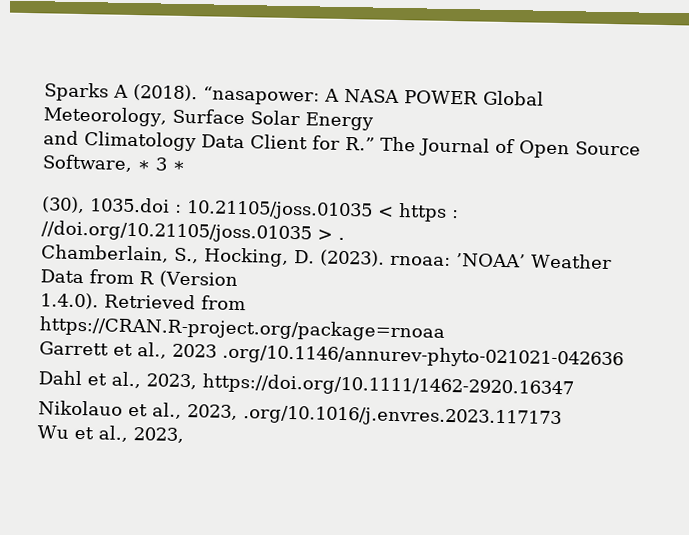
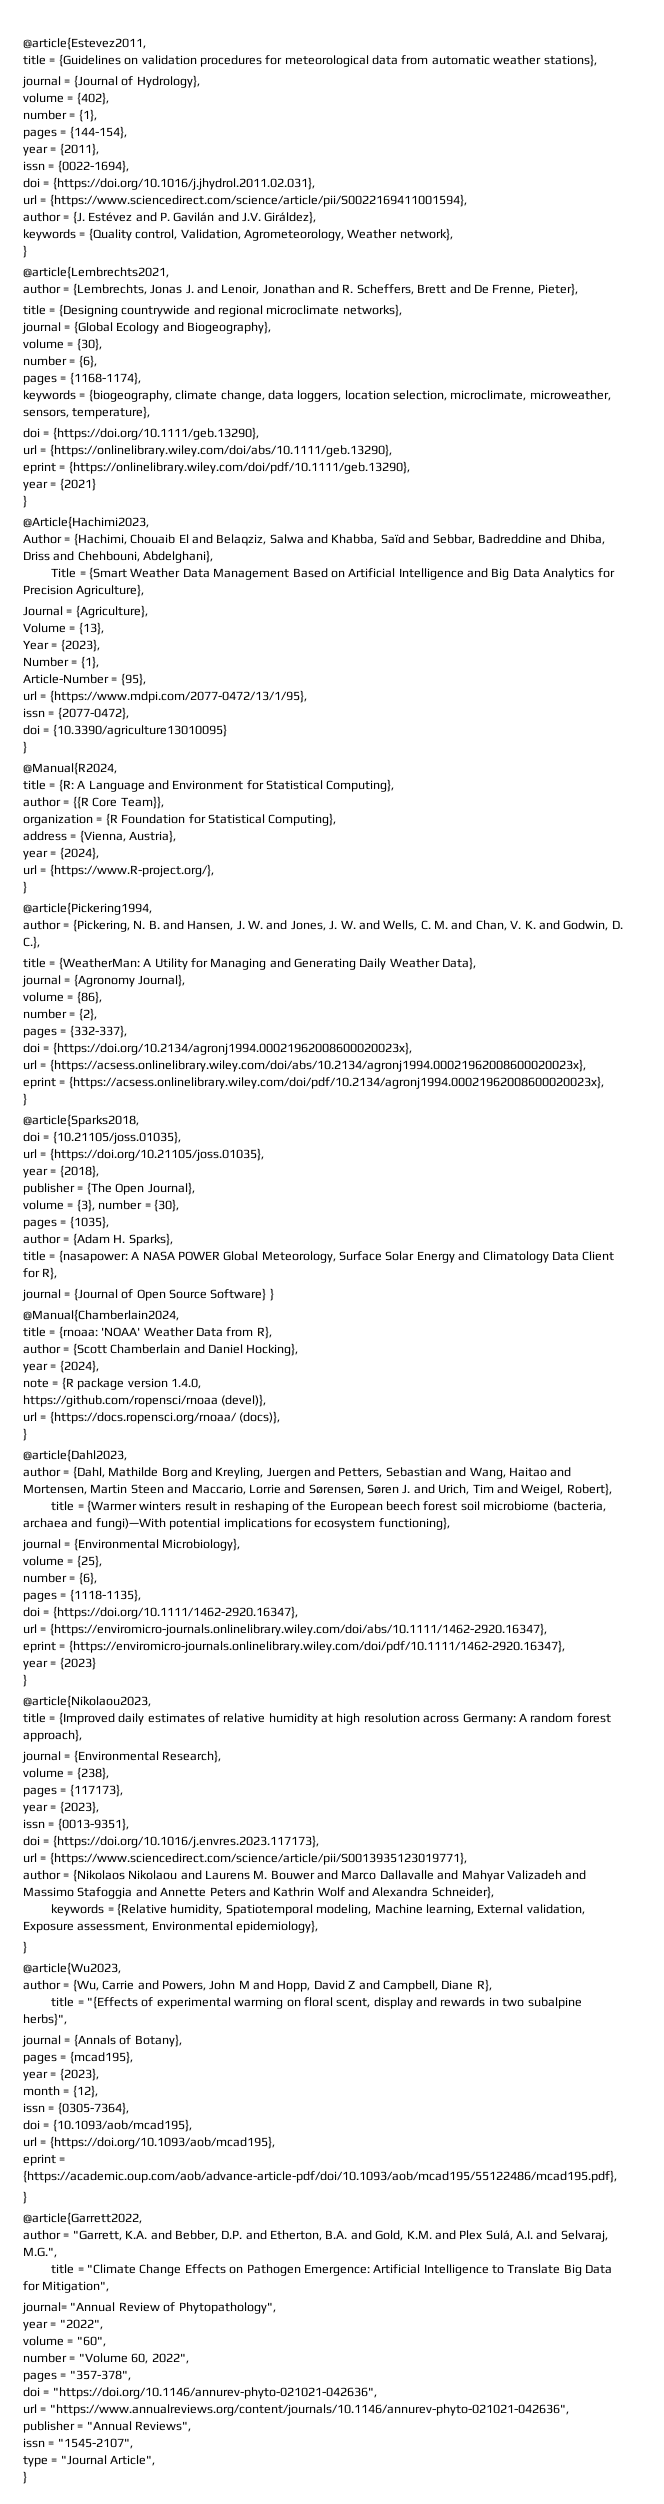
[44,82,320,106] Sparks A (2018). “nasapower: -> [23,37,146,50] [23,54,597,67] [22,75,200,88] [23,92,109,105] [23,109,97,122] [23,126,127,139] [23,143,99,156] [23,160,129,173] [23,177,315,190] [23,194,467,207] [23,211,317,224] [23,228,453,241] [23,245,27,258] [23,266,169,279] [23,283,578,296] [23,304,402,317] [22,321,271,334] [23,338,102,351] [23,355,97,368] [23,372,141,385] [23,389,611,402] [23,406,151,419] [23,427,259,440] [23,444,392,457] [23,461,410,474] [23,478,96,491] [23,495,27,508] [23,516,149,529] [23,533,605,546] [23,550,214,563] [51,567,615,580] [23,584,145,597] [23,605,148,618] [23,622,104,635] [23,639,100,652] [23,656,99,669] [23,673,146,686] [23,690,307,703] [23,707,129,720] [23,724,227,737] [23,741,27,754] [23,762,117,775] [23,779,395,792] [23,796,164,809] [23,813,337,826] [23,830,177,843] [23,847,99,860] [23,864,214,877] [23,881,27,894] [23,902,152,915] [23,919,623,932] [23,936,40,949] [23,957,477,970] [22,974,186,987] [23,991,102,1004] [23,1008,97,1021] [23,1025,127,1038] [23,1042,412,1055] [23,1059,586,1072] [23,1076,604,1089] [23,1093,27,1106] [23,1114,139,1127] [23,1131,181,1144] [23,1148,264,1161] [23,1165,99,1178] [23,1182,195,1195] [23,1199,179,1212] [23,1216,109,1229] [23,1233,173,1246] [23,1250,128,1263] @article{Estevez2011, // title = {Guidelines on validation procedures for meteorological data from automatic weather stations}, // journal = {Journal of Hydrology}, // volume = {402}, // number = {1}, // pages = {144-154}, // year = {2011}, // issn = {0022-1694}, // doi = {https://doi.org/10.1016/j.jhydrol.2011.02.031}, // url = {https://www.sciencedirect.com/science/article/pii/S0022169411001594}, // author = {J. Estévez and P. Gavilán and J.V. Giráldez}, // keywords = {Quality control, Validation, Agrometeorology, Weather network}, // } // @article{Lembrechts2021, // author = {Lembrechts, Jonas J. and Lenoir, Jonathan and R. Scheffers, Brett and De Frenne, Pieter}, // title = {Designing countrywide and regional microclimate networks}, // journal = {Global Ecology and Biogeography}, // volume = {30}, // number = {6}, // pages = {1168-1174}, // keywords = {biogeography, climate change, data loggers, location selection, microclimate, microweather, sensors, temperature}, // doi = {https://doi.org/10.1111/geb.13290}, // url = {https://onlinelibrary.wiley.com/doi/abs/10.1111/geb.13290}, // eprint = {https://onlinelibrary.wiley.com/doi/pdf/10.1111/geb.13290}, // year = {2021} // } // @Article{Hachimi2023, // Author = {Hachimi, Chouaib El and Belaqziz, Salwa and Khabba, Saïd and Sebbar, Badreddine and Dhiba, Driss and Chehbouni, Abdelghani}, // Title = {Smart Weather Data Management Based on Artificial Intelligence and Big Data Analytics for Precision Agriculture}, // Journal = {Agriculture}, // Volume = {13}, // Year = {2023}, // Number = {1}, // Article-Number = {95}, // url = {https://www.mdpi.com/2077-0472/13/1/95}, // issn = {2077-0472}, // doi = {10.3390/agriculture13010095} // } // @Manual{R2024, // title = {R: A Language and Environment for Statistical Computing}, // author = {{R Core Team}}, // organization = {R Foundation for Statistical Computing}, // address = {Vienna, Austria}, // year = {2024}, // url = {https://www.R-project.org/}, // } // @article{Pickering1994, // author = {Pickering, N. B. and Hansen, J. W. and Jones, J. W. and Wells, C. M. and Chan, V. K. and Godwin, D. C.}, // title = {WeatherMan: A Utility for Managing and Generating Daily Weather Data}, // journal = {Agronomy Journal}, // volume = {86}, // number = {2}, // pages = {332-337}, // doi = {https://doi.org/10.2134/agronj1994.00021962008600020023x}, // url = {https://acsess.onlinelibrary.wiley.com/doi/abs/10.2134/agronj1994.00021962008600020023x}, // eprint = {https://acsess.onlinelibrary.wiley.com/doi/pdf/10.2134/agronj1994.00021962008600020023x}, // } // @article{Sparks2018, // doi = {10.21105/joss.01035}, // url = {https://doi.org/10.21105/joss.01035}, // year = {2018}, // publisher = {The Open Journal}, // volume = {3}, number = {30}, // pages = {1035}, // author = {Adam H. Sparks}, // title = {nasapower:
(374, 121) // -> (455, 1257) none
[345,136,641,159] [42,154,185,172] [41,196,459,222] [41,220,345,244] [41,244,612,270] [40,269,238,288] [40,292,246,311] [39,316,445,342] [39,341,624,370] [38,370,574,399] [38,400,562,429] [37,425,184,443] R.” The Journal of Open Source Software, ∗ 3 ∗ // (30), 1035.doi : 10.21105/joss.01035 < https : //doi.org/10.21105/joss.01035 > . // Chamberlain, S., Hocking, D. (2023). rnoaa: ’NOAA’ Weather Data from R (Version // 1.4.0). Retrieved from https://CRAN.R-project.org/package=rnoaa // Garrett et al., 2023 .org/10.1146/annurev-phyto-021021-042636 // Dahl et al., 2023, https://doi.org/10.1111/1462-2920.16347 // Nikolauo et al., 2023, .org/10.1016/j.envres.2023.117173 // Wu et al., 2023, -> [42,1267,58,1280] [22,1288,274,1301] [23,1309,179,1322] [23,1326,272,1339] [23,1343,299,1356] [23,1360,99,1373] [23,1377,201,1390] [23,1394,267,1407] [23,1411,281,1424] [23,1428,27,1441] [23,1449,127,1462] [23,1466,572,1479] [23,1483,612,1496] [51,1500,606,1513] [23,1517,450,1530] [22,1538,241,1551] [23,1555,102,1568] [23,1572,97,1585] [23,1589,141,1602] [23,1606,298,1619] [23,1623,547,1636] [23,1640,565,1653] [23,1657,96,1670] [23,1674,27,1687] [23,1695,151,1708] [23,1712,611,1725] [23,1729,82,1742] [22,1750,222,1763] [23,1767,109,1780] [23,1784,123,1797] [23,1801,99,1814] [23,1818,129,1831] [23,1835,319,1848] [23,1852,467,1865] [23,1869,587,1882] [23,1886,494,1899] [51,1903,585,1916] [23,1920,319,1933] [23,1941,27,1954] [23,1962,121,1975] [23,1979,492,1992] [51,1996,582,2009] [23,2013,67,2026] [22,2034,182,2047] [23,2051,133,2064] [23,2068,99,2081] [23,2085,98,2098] [23,2102,129,2115] [23,2119,192,2132] [23,2136,275,2149] [23,2154,66,2166] [23,2170,617,2183] [23,2191,27,2204] [23,2212,142,2225] [23,2230,608,2242] [23,2247,57,2258] [51,2264,613,2276] [23,2281,110,2293] [22,2302,276,2314] [23,2319,103,2331] [23,2336,106,2347] [23,2353,189,2364] [23,2370,131,2382] [23,2387,377,2399] [23,2404,569,2416] [23,2421,192,2433] [23,2438,133,2449] [23,2455,156,2467] [23,2471,27,2484] R}, // journal = {Journal of Open Source Software} } // @Manual{Chamberlain2024, // title = {rnoaa: 'NOAA' Weather Data from R}, // author = {Scott Chamberlain and Daniel Hocking}, // year = {2024}, // note = {R package version 1.4.0, // https://github.com/ropensci/rnoaa (devel)}, // url = {https://docs.ropensci.org/rnoaa/ (docs)}, // } // @article{Dahl2023, // author = {Dahl, Mathilde Borg and Kreyling, Juergen and Petters, Sebastian and Wang, Haitao and Mortensen, Martin Steen and Maccario, Lorrie and Sørensen, Søren J. and Urich, Tim and Weigel, Robert}, // title = {Warmer winters result in reshaping of the European beech forest soil microbiome (bacteria, archaea and fungi)—With potential implications for ecosystem functioning}, // journal = {Environmental Microbiology}, // volume = {25}, // number = {6}, // pages = {1118-1135}, // doi = {https://doi.org/10.1111/1462-2920.16347}, // url = {https://enviromicro-journals.onlinelibrary.wiley.com/doi/abs/10.1111/1462-2920.16347}, // eprint = {https://enviromicro-journals.onlinelibrary.wiley.com/doi/pdf/10.1111/1462-2920.16347}, // year = {2023} // } // @article{Nikolaou2023, // title = {Improved daily estimates of relative humidity at high resolution across Germany: A random forest approach}, // journal = {Environmental Research}, // volume = {238}, // pages = {117173}, // year = {2023}, // issn = {0013-9351}, // doi = {https://doi.org/10.1016/j.envres.2023.117173}, // url = {https://www.sciencedirect.com/science/article/pii/S0013935123019771}, // author = {Nikolaos Nikolaou and Laurens M. Bouwer and Marco Dallavalle and Mahyar Valizadeh and Massimo Stafoggia and Annette Peters and Kathrin Wolf and Alexandra Schneider}, // keywords = {Relative humidity, Spatiotemporal modeling, Machine learning, External validation, Exposure assessment, Environmental epidemiology}, // } // @article{Wu2023, // author = {Wu, Carrie and Powers, John M and Hopp, David Z and Campbell, Diane R}, // title = "{Effects of experimental warming on floral scent, display and rewards in two subalpine herbs}", // journal = {Annals of Botany}, // pages = {mcad195}, // year = {2023}, // month = {12}, // issn = {0305-7364}, // doi = {10.1093/aob/mcad195}, // url = {https://doi.org/10.1093/aob/mcad195}, // eprint = {https://academic.oup.com/aob/advance-article-pdf/doi/10.1093/aob/mcad195/55122486/mcad195.pdf}, // } // @article{Garrett2022, // author = "Garrett, K.A. and Bebber, D.P. and Etherton, B.A. and Gold, K.M. and Plex Sulá, A.I. and Selvaraj, M.G.", // title = "Climate Change Effects on Pathogen Emergence: Artificial Intelligence to Translate Big Data for Mitigation", // journal= "Annual Review of Phytopathology", // year = "2022", // volume = "60", // number = "Volume 60, 2022", // pages = "357-378", // doi = "https://doi.org/10.1146/annurev-phyto-021021-042636", // url = "https://www.annualreviews.org/content/journals/10.1146/annurev-phyto-021021-042636", // publisher = "Annual Reviews", // issn = "1545-2107", // type = "Journal Article", // }

